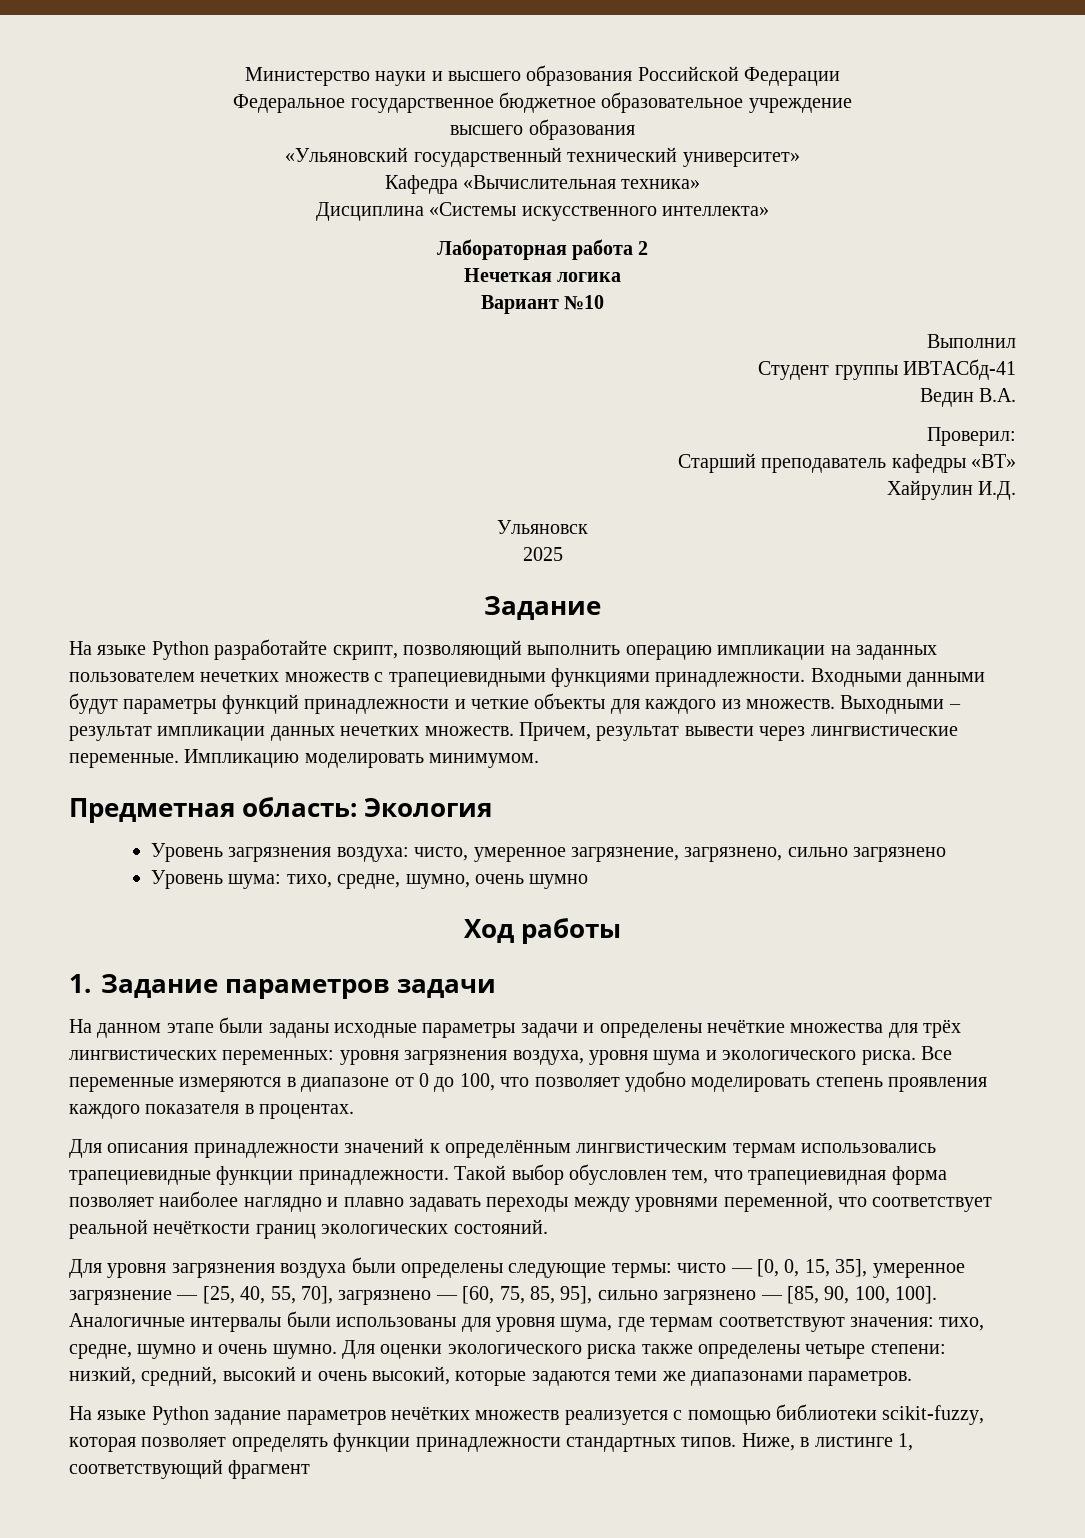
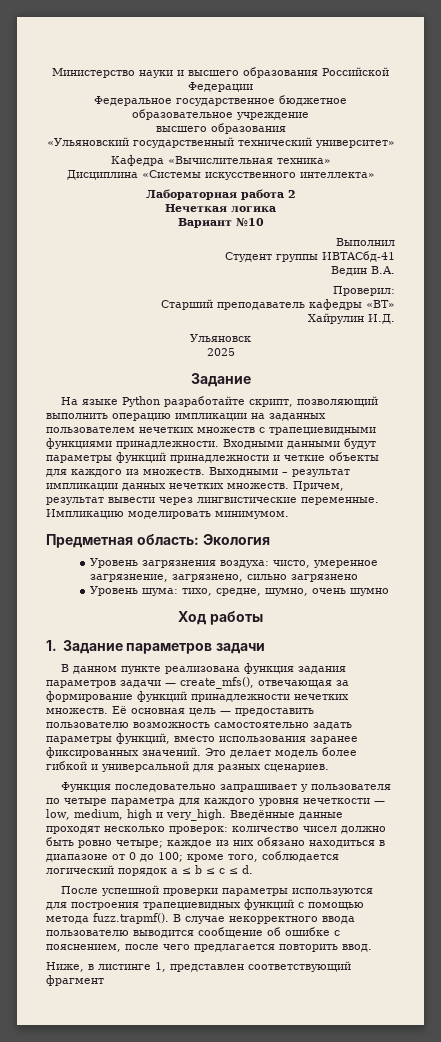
[69,1017,962,1038] [69,1046,952,1065] [69,1077,282,1092] На данном этапе были заданы исходные параметры задачи и определены нечёткие множества для трёх лингвистических переменных: уровня загрязнения воздуха, уровня шума и экологического риска. Все переменные измеряются -> [60,663,346,674] [46,677,349,689] [46,691,349,702] [46,706,314,716] [46,722,352,730] [46,733,358,744] [46,747,357,758] [46,761,329,772] [60,782,391,792] [46,798,385,806] [46,809,343,821] [46,826,386,834] [46,837,375,848] В данном пункте реализована функция задания параметров задачи — create_mfs(), отвечающая за формирование функций принадлежности нечетких множеств. Её основная цель — предоставить пользователю возможность самостоятельно задать параметры функций, вместо использования заранее фиксированных значений. Это делает модель более гибкой и универсальной для разных сценариев. // Функция последовательно запрашивает у пользователя по четыре параметра для каждого уровня нечеткости — low, medium, high и very_high. Введённые данные проходят несколько проверок: количество чисел должно быть ровно четыре; каждое из них обязано находиться
[459,1071,988,1092] [69,1104,355,1119] [69,1138,937,1158] [69,1164,947,1185] [69,1191,993,1212] [69,1219,548,1239] [69,1257,965,1278] [69,1286,938,1305] [69,1311,985,1332] [69,1340,946,1359] [69,1366,913,1386] [69,1404,985,1425] [69,1433,737,1452] 100, что позволяет удобно моделировать степень проявления каждого показателя в процентах. // Для описания принадлежности значений к определённым лингвистическим термам использовались трапециевидные функции принадлежности. Такой выбор обусловлен тем, что трапециевидная форма позволяет наиболее наглядно и плавно задавать переходы между уровнями переменной, что соответствует реальной нечёткости границ экологических состояний. // Для уровня загрязнения воздуха были определены следующие термы: чисто — [0, 0, 15, 35], умеренное загрязнение — [25, 40, 55, 70], загрязнено — [60, 75, 85, 95], сильно загрязнено — [85, 90, 100, 100]. Аналогичные интервалы были использованы для уровня шума, где термам соответствуют значения: тихо, средне, шумно и очень шумно. Для оценки экологического риска также определены четыре степени: низкий, средний, высокий и очень высокий, которые задаются теми же диапазонами параметров. // На языке Python задание параметров нечётких множеств реализуется с помощью библиотеки scikit-fuzzy, которая позволяет определять функции принадлежности стандартных типов. -> [158,851,339,862] [46,865,253,876] [60,885,373,896] [46,899,364,910] [46,913,355,924] [46,927,340,938] [46,944,372,952] 100; кроме того, соблюдается логический порядок a ≤ b ≤ c ≤ d. // После успешной проверки параметры используются для построения трапециевидных функций с помощью метода fuzz.trapmf(). В случае некорректного ввода пользователю выводится сообщение об ошибке с пояснением, после чего предлагается повторить ввод. //
(913, 1442) none -> [170,964,244,972] представлен

